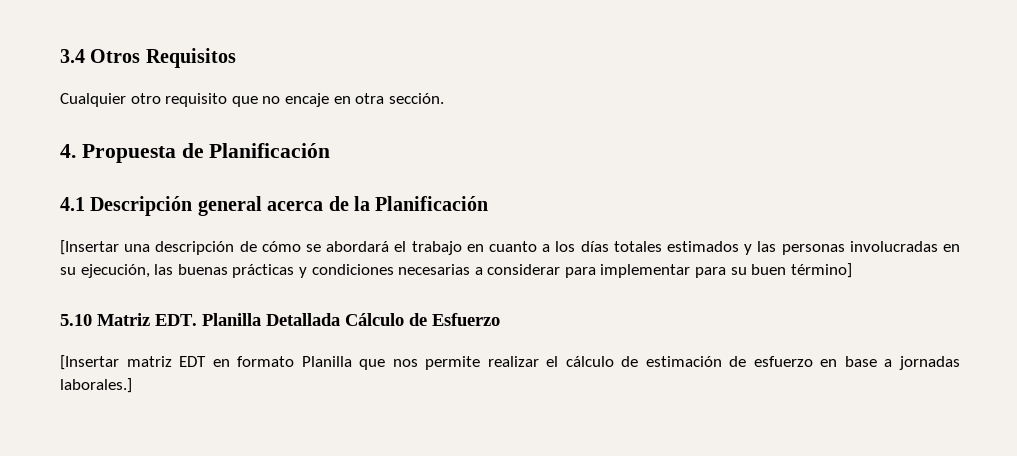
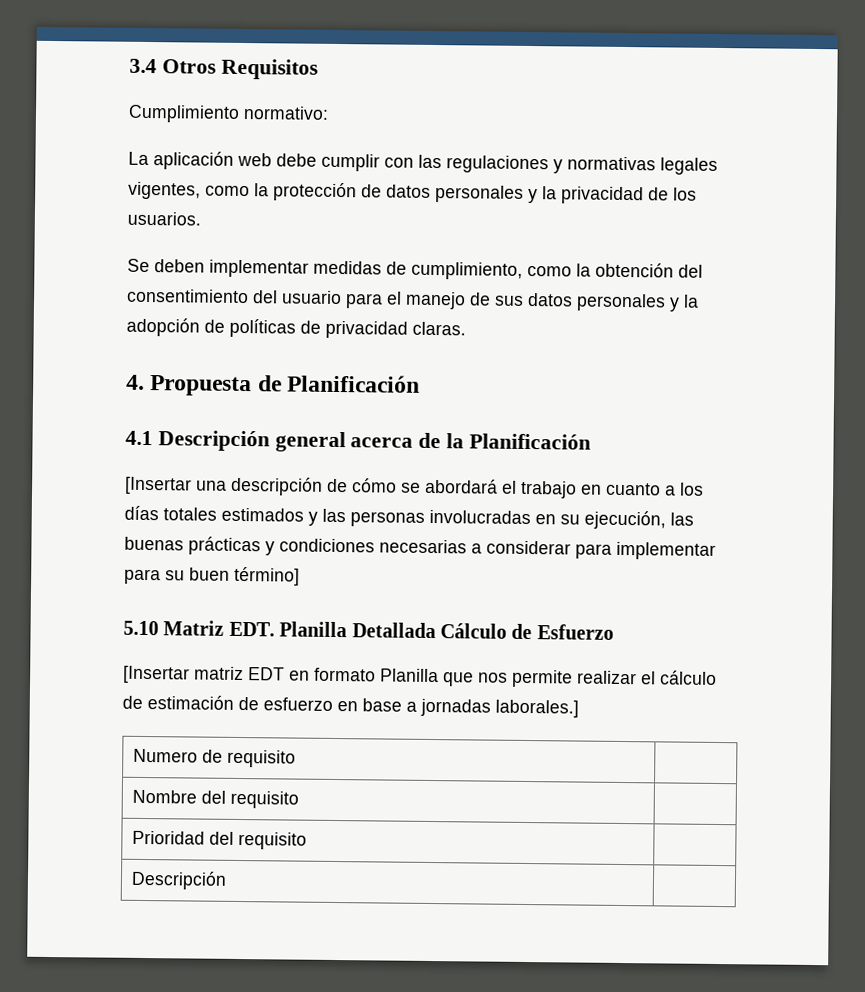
[60,93,444,107] Cualquier otro requisito que no encaje en otra sección. -> [128,104,329,123] [128,151,718,175] [128,181,697,205] [127,211,201,226] [127,258,703,280] [127,288,699,312] [126,317,466,339] Cumplimiento normativo: // La aplicación web debe cumplir con las regulaciones y normativas legales vigentes, como la protección de datos personales y la privacidad de los usuarios. // Se deben implementar medidas de cumplimiento, como la obtención del consentimiento del usuario para el manejo de sus datos personales y la adopción de políticas de privacidad claras.
(132, 385) none -> [132,748,296,768] [131,789,299,809] [131,830,307,850] [130,870,227,890] // Numero de requisito | // Nombre del requisito | // Prioridad del requisito | // Descripción |

